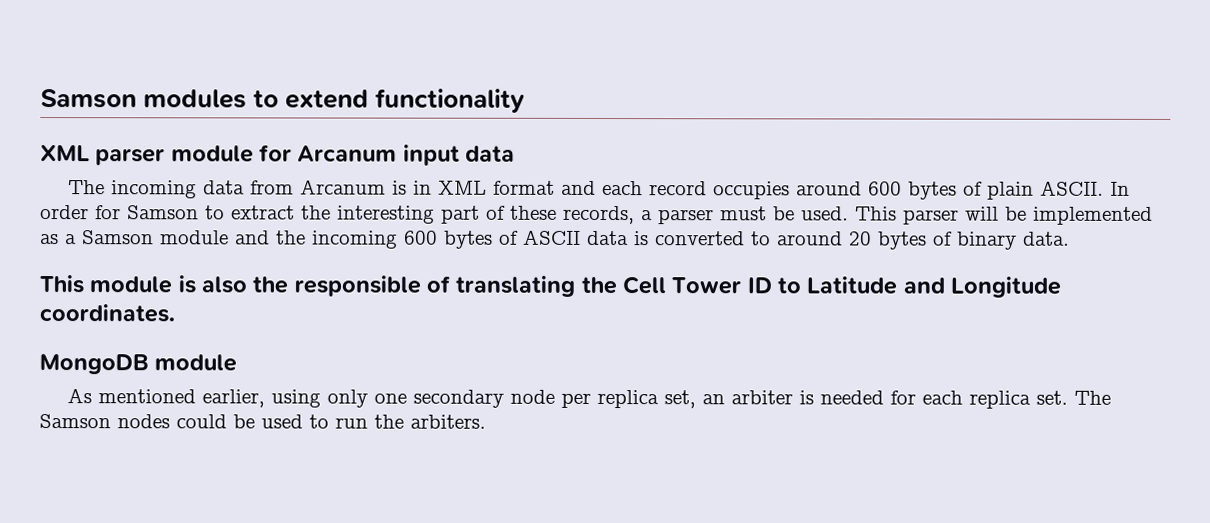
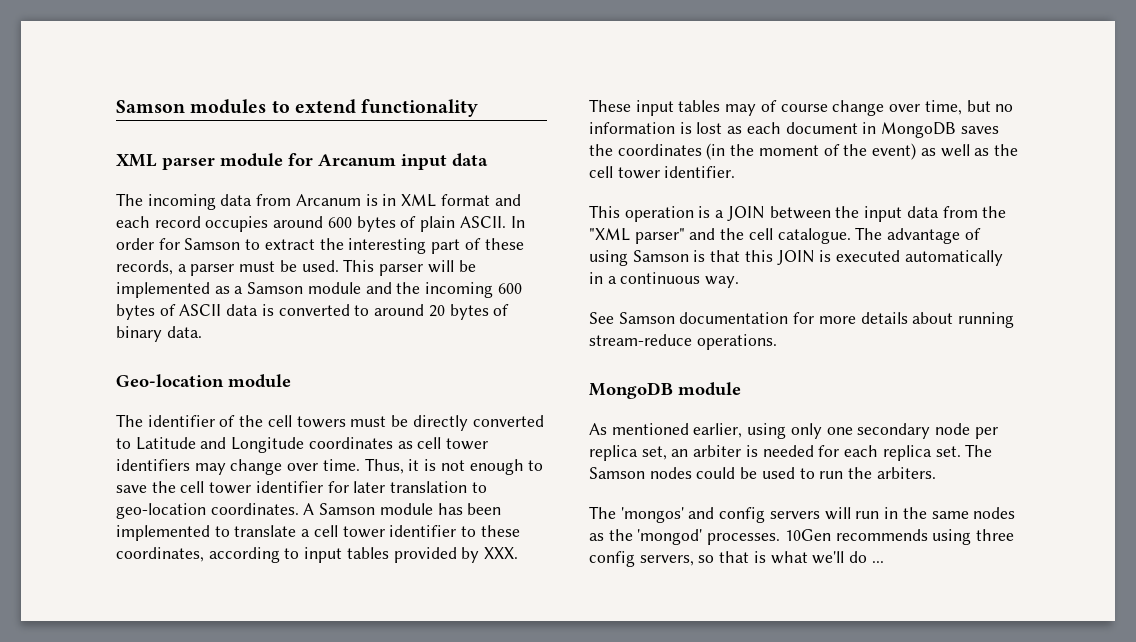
[39,275,1062,298] [39,304,175,323] This module is also the responsible of translating the Cell Tower ID to Latitude and Longitude coordinates. -> [116,374,291,388] [116,414,544,431] [116,437,489,453] [116,458,544,475] [116,481,487,494] [116,503,502,519] [116,525,520,541] [116,547,519,563] [589,99,1014,116] [589,122,999,138] [589,143,1018,160] [589,166,736,179] [589,205,1007,222] [589,227,981,244] [589,250,1003,266] [589,272,740,288] [589,312,1015,328] [589,334,777,350] Geo-location module // The identifier of the cell towers must be directly converted to Latitude and Longitude coordinates as cell tower identifiers may change over time. Thus, it is not enough to save the cell tower identifier for later translation to geo-location coordinates. A Samson module has been implemented to translate a cell tower identifier to these coordinates, according to input tables provided by XXX. These input tables may of course change over time, but no information is lost as each document in MongoDB saves the coordinates (in the moment of the event) as well as the cell tower identifier. // This operation is a JOIN between the input data from the "XML parser" and the cell catalogue. The advantage of using Samson is that this JOIN is executed automatically in a continuous way. // See Samson documentation for more details about running stream-reduce operations.
(486, 421) none -> [589,506,1016,523] [589,529,1015,545] [589,551,884,567] // The 'mongos' and config servers will run in the same nodes as the 'mongod' processes. 10Gen recommends using three config servers, so that is what we'll do ...

